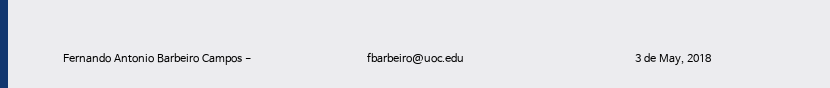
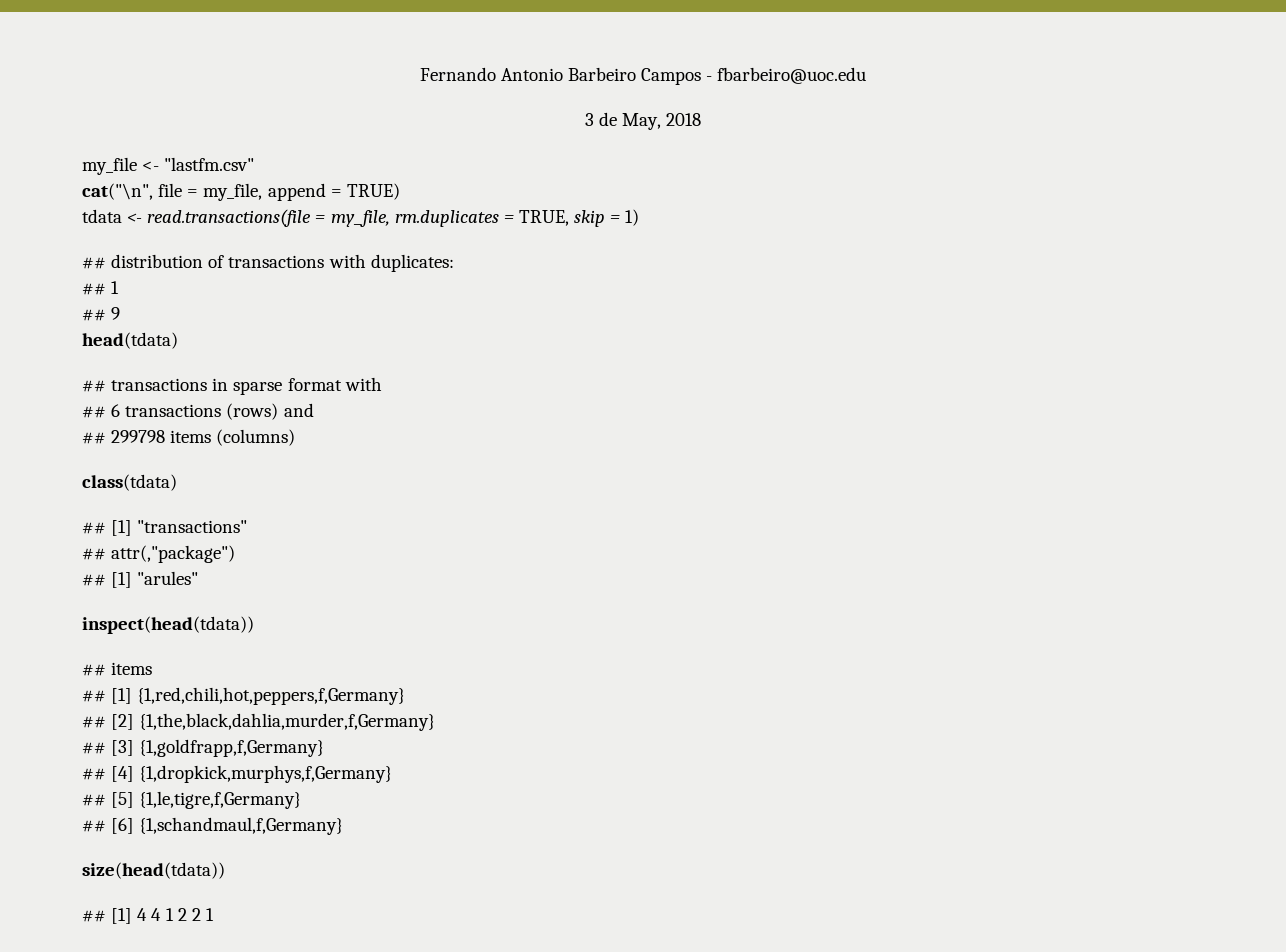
(711, 58) none -> [82,157,255,175] [82,183,400,201] [82,209,640,227] [82,254,454,272] [82,281,120,295] [82,307,121,321] [82,332,178,349] [82,377,382,395] [82,403,314,420] [82,429,296,446] [82,474,177,491] [82,520,248,536] [82,545,236,563] [82,571,199,588] [82,616,254,634] [82,662,153,676] [82,687,406,705] [82,713,436,731] [82,739,325,757] [82,765,393,783] [82,791,302,809] [82,817,344,835] [82,862,225,879] [82,908,214,924] // my_file <- "lastfm.csv" // cat("\n", file = my_file, append = TRUE) // tdata <- read.transactions(file = my_file, rm.duplicates = TRUE, skip = 1) // ## distribution of transactions with duplicates: // ## 1 // ## 9 // head(tdata) // ## transactions in sparse format with // ## 6 transactions (rows) and // ## 299798 items (columns) // class(tdata) // ## [1] "transactions" // ## attr(,"package") // ## [1] "arules" // inspect(head(tdata)) // ## items // ## [1] {1,red,chili,hot,peppers,f,Germany} // ## [2] {1,the,black,dahlia,murder,f,Germany} // ## [3] {1,goldfrapp,f,Germany} // ## [4] {1,dropkick,murphys,f,Germany} // ## [5] {1,le,tigre,f,Germany} // ## [6] {1,schandmaul,f,Germany} // size(head(tdata)) // ## [1] 4 4 1 2 2 1

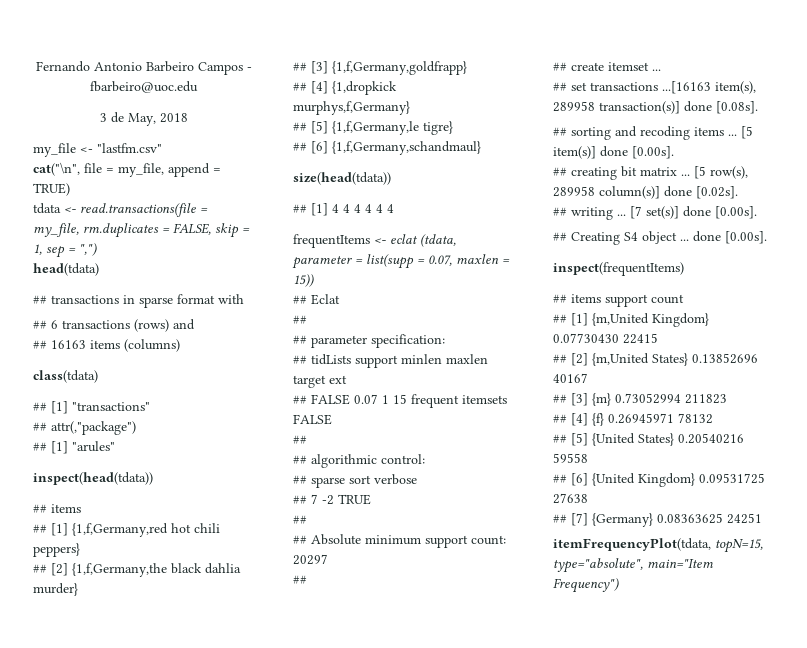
[518,210,569,226] TRUE, -> [173,223,211,235] FALSE,
[625,209,640,226] [82,254,454,272] [82,281,120,295] [82,307,121,321] 1) // ## distribution of transactions with duplicates: // ## 1 // ## 9 -> [33,243,97,258] 1, sep = ",")
[111,430,166,443] 299798 -> [51,340,86,349] 16163
[137,687,406,705] [82,713,436,731] [82,739,325,757] [82,765,393,783] [82,791,302,809] [82,817,344,835] {1,red,chili,hot,peppers,f,Germany} // ## [2] {1,the,black,dahlia,murder,f,Germany} // ## [3] {1,goldfrapp,f,Germany} // ## [4] {1,dropkick,murphys,f,Germany} // ## [5] {1,le,tigre,f,Germany} // ## [6] {1,schandmaul,f,Germany} -> [72,523,220,537] [33,543,80,557] [33,563,241,577] [33,583,78,596] [293,61,467,75] [293,81,397,95] [293,101,410,115] [293,121,453,135] [293,141,481,155] {1,f,Germany,red hot chili peppers} // ## [2] {1,f,Germany,the black dahlia murder} // ## [3] {1,f,Germany,goldfrapp} // ## [4] {1,dropkick murphys,f,Germany} // ## [5] {1,f,Germany,le tigre} // ## [6] {1,f,Germany,schandmaul}
[165,908,214,921] 1 2 2 1 -> [354,204,394,213] [293,234,456,248] [292,254,510,269] [293,274,314,287] [293,294,340,305] [293,315,307,324] [293,334,445,348] [293,354,488,368] [293,375,347,388] [293,394,507,408] [293,414,332,425] [293,435,307,444] [293,454,425,468] [293,474,417,488] [293,494,371,505] [293,515,307,524] [293,534,506,548] [293,554,328,565] [293,575,307,584] [553,62,661,71] [553,81,756,94] [553,101,758,114] [553,126,753,140] [553,146,674,159] [553,166,748,180] [553,186,738,199] [553,206,757,220] [553,231,767,245] [553,262,684,276] [553,294,684,307] [553,313,709,327] [553,333,658,344] [553,353,758,366] [553,373,588,383] [553,393,727,406] [553,413,713,426] [553,433,744,446] [553,453,588,463] [553,473,765,487] [553,493,588,504] [553,513,762,527] [553,538,763,553] [553,558,713,573] [553,578,619,593] 4 4 4 4 // frequentItems <- eclat (tdata, parameter = list(supp = 0.07, maxlen = 15)) // ## Eclat // ## // ## parameter specification: // ## tidLists support minlen maxlen target ext // ## FALSE 0.07 1 15 frequent itemsets FALSE // ## // ## algorithmic control: // ## sparse sort verbose // ## 7 -2 TRUE // ## // ## Absolute minimum support count: 20297 // ## // ## create itemset ... // ## set transactions ...[16163 item(s), 289958 transaction(s)] done [0.08s]. // ## sorting and recoding items ... [5 item(s)] done [0.00s]. // ## creating bit matrix ... [5 row(s), 289958 column(s)] done [0.02s]. // ## writing ... [7 set(s)] done [0.00s]. // ## Creating S4 object ... done [0.00s]. // inspect(frequentItems) // ## items support count // ## [1] {m,United Kingdom} 0.07730430 22415 // ## [2] {m,United States} 0.13852696 40167 // ## [3] {m} 0.73052994 211823 // ## [4] {f} 0.26945971 78132 // ## [5] {United States} 0.20540216 59558 // ## [6] {United Kingdom} 0.09531725 27638 // ## [7] {Germany} 0.08363625 24251 // itemFrequencyPlot(tdata, topN=15, type="absolute", main="Item Frequency")

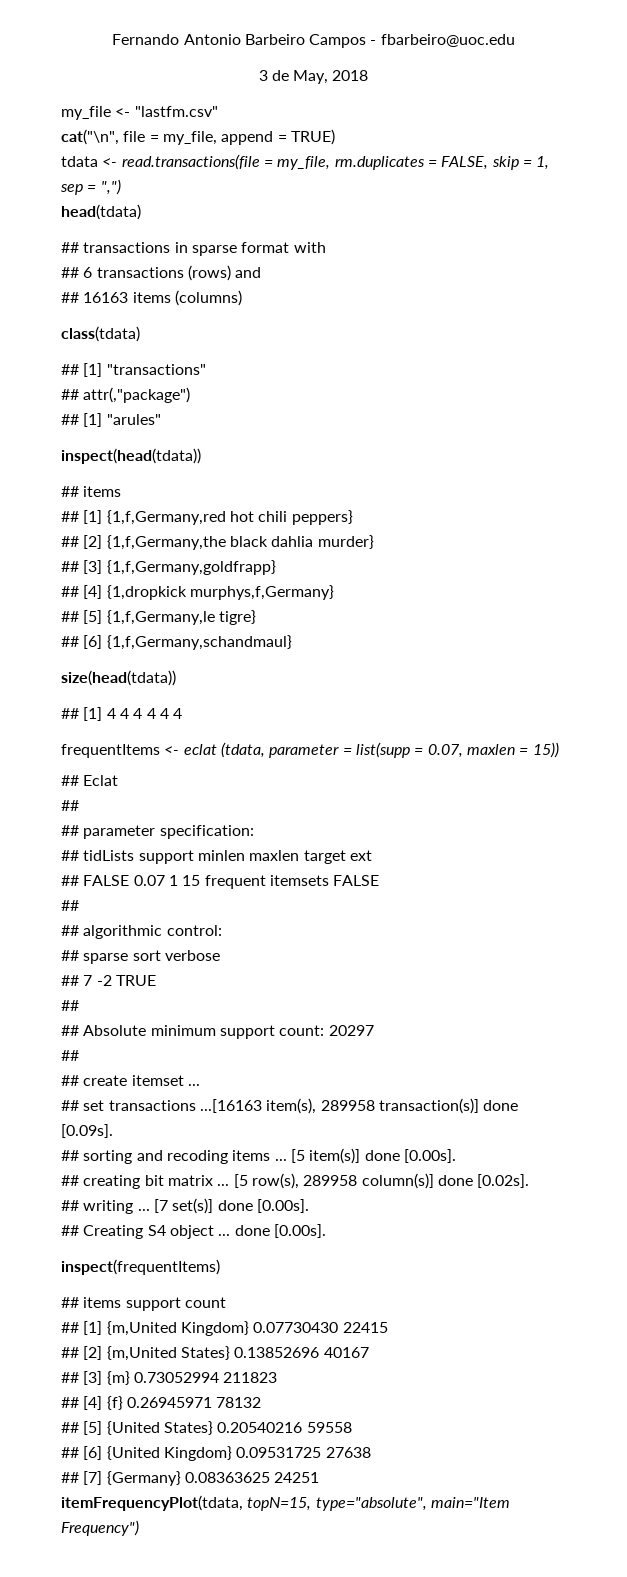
[716,101,758,114] [0.08s]. -> [61,1124,113,1138] [0.09s].

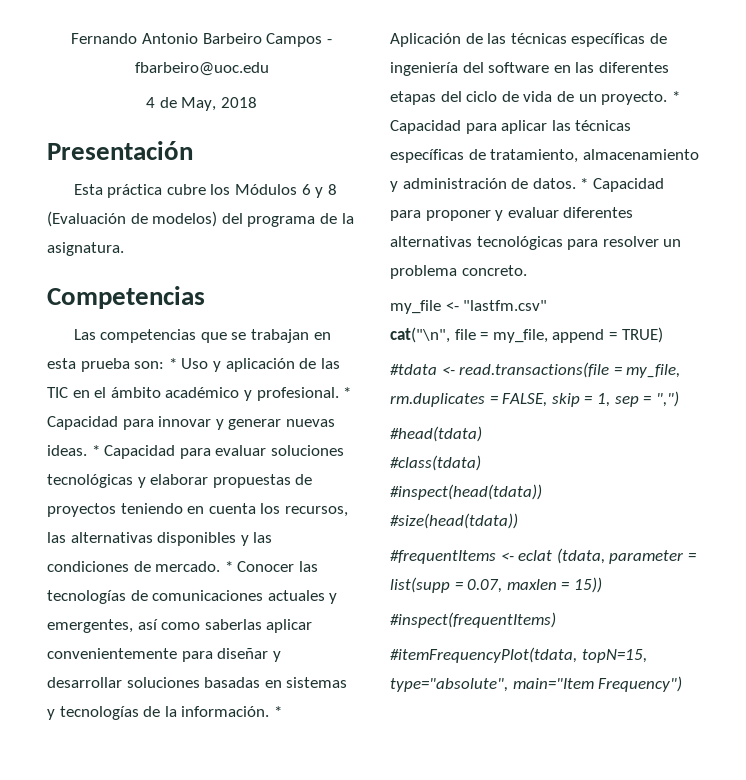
[258,70,268,81] 3 -> [146,97,156,108] 4
(369, 75) none -> [47,141,193,160] [73,184,337,198] [47,211,354,227] [47,242,124,256] [47,286,205,309] [73,329,331,343] [47,358,340,372] [47,387,352,401] [47,416,335,430] [47,445,344,459] [47,474,313,488] [47,503,348,517] [47,532,273,546] [47,561,318,572] [47,590,338,604] [47,619,313,633] [47,648,281,662] [47,677,348,688] [47,706,282,720] [390,33,667,47] [390,62,669,76] [390,91,680,105] [390,120,632,134] [390,149,699,163] [390,178,664,192] [390,207,634,221] [390,236,682,250] [390,265,527,279] // Presentación // Esta práctica cubre los Módulos 6 y 8 (Evaluación de modelos) del programa de la asignatura. // Competencias // Las competencias que se trabajan en esta prueba son: * Uso y aplicación de las TIC en el ámbito académico y profesional. * Capacidad para innovar y generar nuevas ideas. * Capacidad para evaluar soluciones tecnológicas y elaborar propuestas de proyectos teniendo en cuenta los recursos, las alternativas disponibles y las condiciones de mercado. * Conocer las tecnologías de comunicaciones actuales y emergentes, así como saberlas aplicar convenientemente para diseñar y desarrollar soluciones basadas en sistemas y tecnologías de la información. * Aplicación de las técnicas específicas de ingeniería del software en las diferentes etapas del ciclo de vida de un proyecto. * Capacidad para aplicar las técnicas específicas de tratamiento, almacenamiento y administración de datos. * Capacidad para proponer y evaluar diferentes alternativas tecnológicas para resolver un problema concreto.
[61,156,98,167] tdata -> [390,364,437,375] #tdata
[61,204,141,220] [61,242,326,256] [61,265,262,281] [61,290,242,306] [61,326,140,342] [61,363,206,377] [61,387,191,403] [61,413,161,427] [61,448,201,464] [61,486,122,497] [61,510,353,525] [61,535,374,550] [61,560,276,575] [61,585,334,600] [61,610,256,625] [61,635,292,650] [61,670,176,686] [61,707,183,721] [61,744,160,758] head(tdata) // ## transactions in sparse format with // ## 6 transactions (rows) and // ## 16163 items (columns) // class(tdata) // ## [1] "transactions" // ## attr(,"package") // ## [1] "arules" // inspect(head(tdata)) // ## items // ## [1] {1,f,Germany,red hot chili peppers} // ## [2] {1,f,Germany,the black dahlia murder} // ## [3] {1,f,Germany,goldfrapp} // ## [4] {1,dropkick murphys,f,Germany} // ## [5] {1,f,Germany,le tigre} // ## [6] {1,f,Germany,schandmaul} // size(head(tdata)) // ## [1] 4 4 4 4 4 4 // frequentItems -> [390,426,482,442] [390,455,481,471] [390,484,542,500] [390,513,518,529] [390,550,496,564] #head(tdata) // #class(tdata) // #inspect(head(tdata)) // #size(head(tdata)) // #frequentItems
[61,775,119,786] [61,800,79,811] [61,825,254,839] [61,850,372,864] [61,875,380,889] [61,900,79,911] [61,925,222,939] [61,950,220,964] [61,975,156,986] [61,1000,79,1011] [61,1025,374,1039] [61,1050,79,1061] [61,1075,200,1086] [61,1098,519,1114] [61,1124,113,1138] [61,1148,456,1164] [61,1173,530,1189] [61,1198,309,1214] [61,1224,326,1239] [61,1259,220,1275] [61,1297,226,1311] [61,1321,388,1336] [61,1346,369,1361] [61,1371,278,1385] [61,1396,262,1410] [61,1421,352,1435] [61,1446,371,1461] [61,1471,320,1486] [61,1495,243,1511] ## Eclat // ## // ## parameter specification: // ## tidLists support minlen maxlen target ext // ## FALSE 0.07 1 15 frequent itemsets FALSE // ## // ## algorithmic control: // ## sparse sort verbose // ## 7 -2 TRUE // ## // ## Absolute minimum support count: 20297 // ## // ## create itemset ... // ## set transactions ...[16163 item(s), 289958 transaction(s)] done [0.09s]. // ## sorting and recoding items ... [5 item(s)] done [0.00s]. // ## creating bit matrix ... [5 row(s), 289958 column(s)] done [0.02s]. // ## writing ... [7 set(s)] done [0.00s]. // ## Creating S4 object ... done [0.00s]. // inspect(frequentItems) // ## items support count // ## [1] {m,United Kingdom} 0.07730430 22415 // ## [2] {m,United States} 0.13852696 40167 // ## [3] {m} 0.73052994 211823 // ## [4] {f} 0.26945971 78132 // ## [5] {United States} 0.20540216 59558 // ## [6] {United Kingdom} 0.09531725 27638 // ## [7] {Germany} 0.08363625 24251 // itemFrequencyPlot(tdata, -> [390,612,556,628] [390,647,577,663] #inspect(frequentItems) // #itemFrequencyPlot(tdata,

